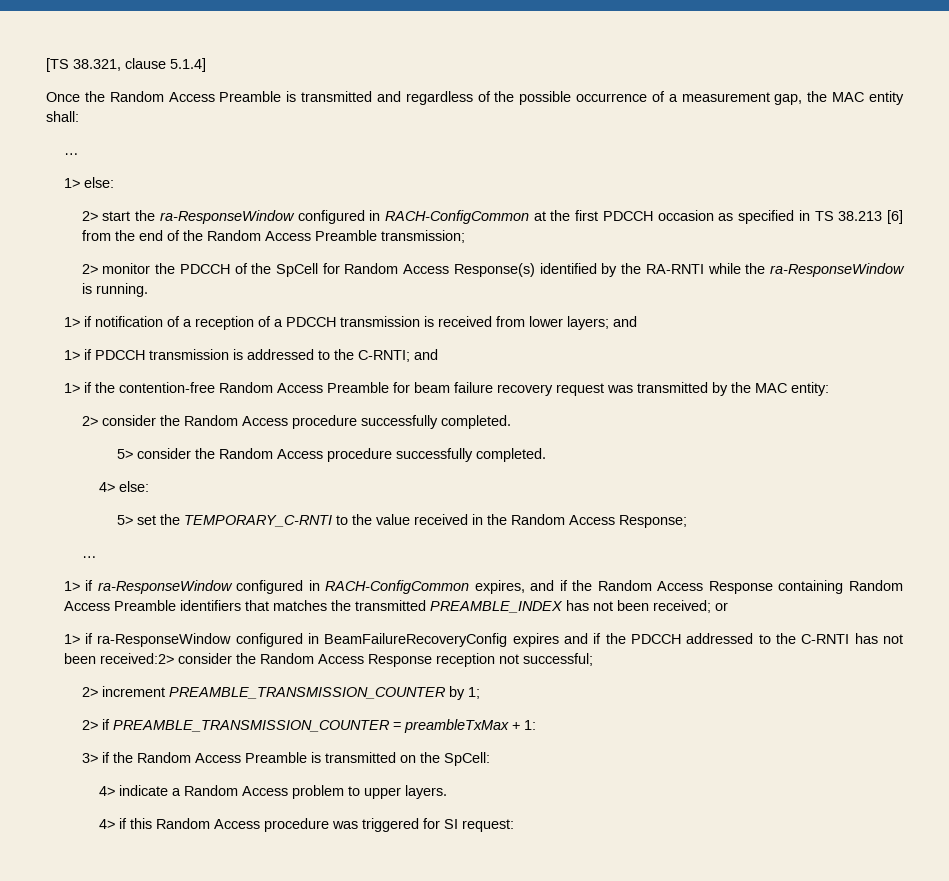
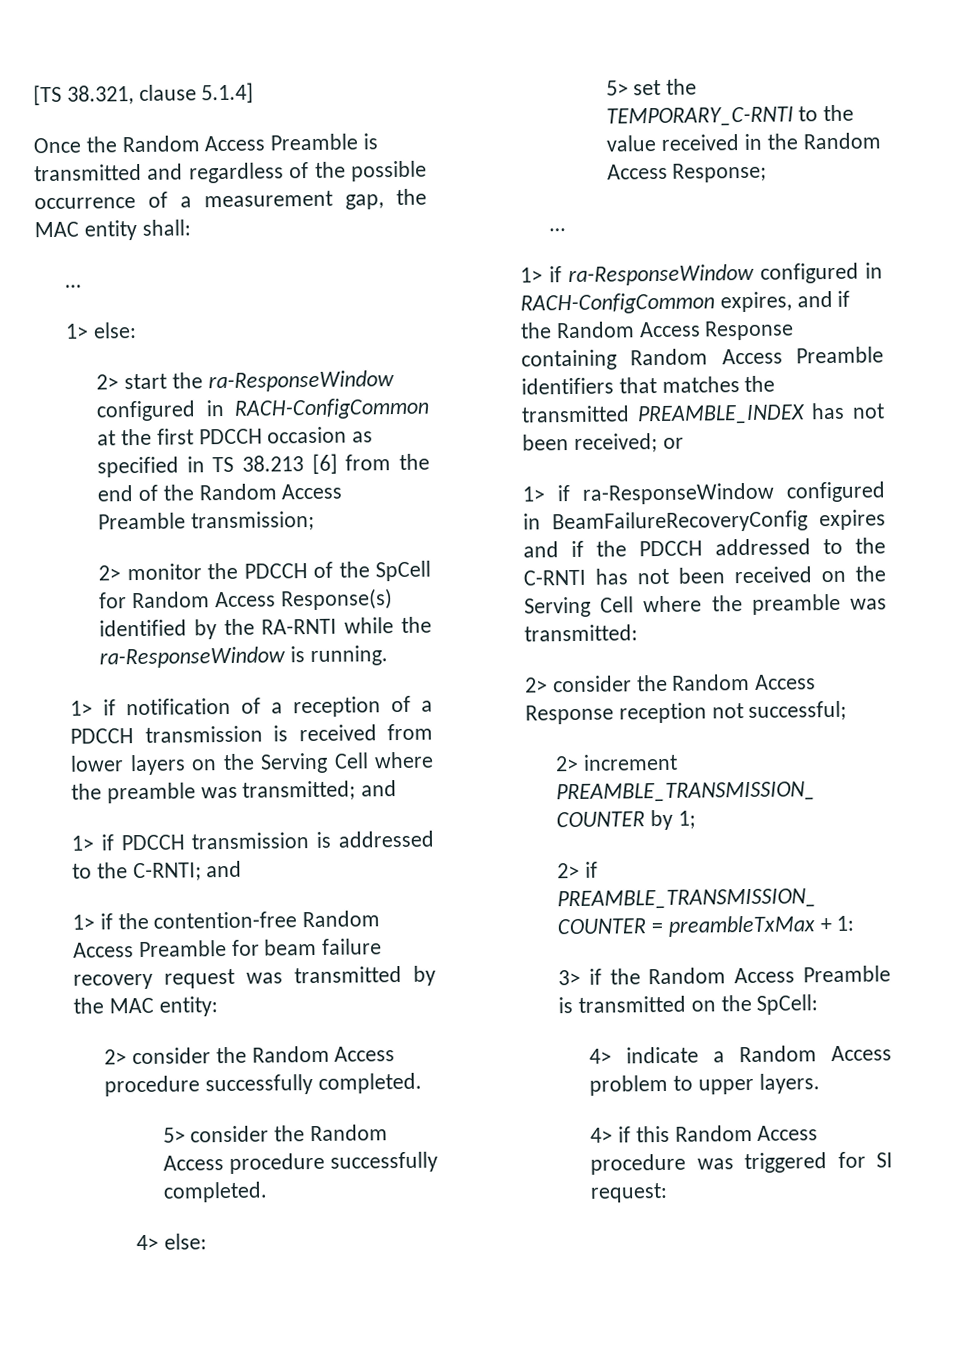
[566,316,609,330] layers; -> [129,751,434,776] [71,780,357,804] layers on the Serving Cell where the preamble was transmitted;
[99,653,174,664] received:2> -> [734,565,886,584] [524,593,887,618] [524,624,639,642] [525,677,549,693] received on the Serving Cell where the preamble was transmitted: // 2>

